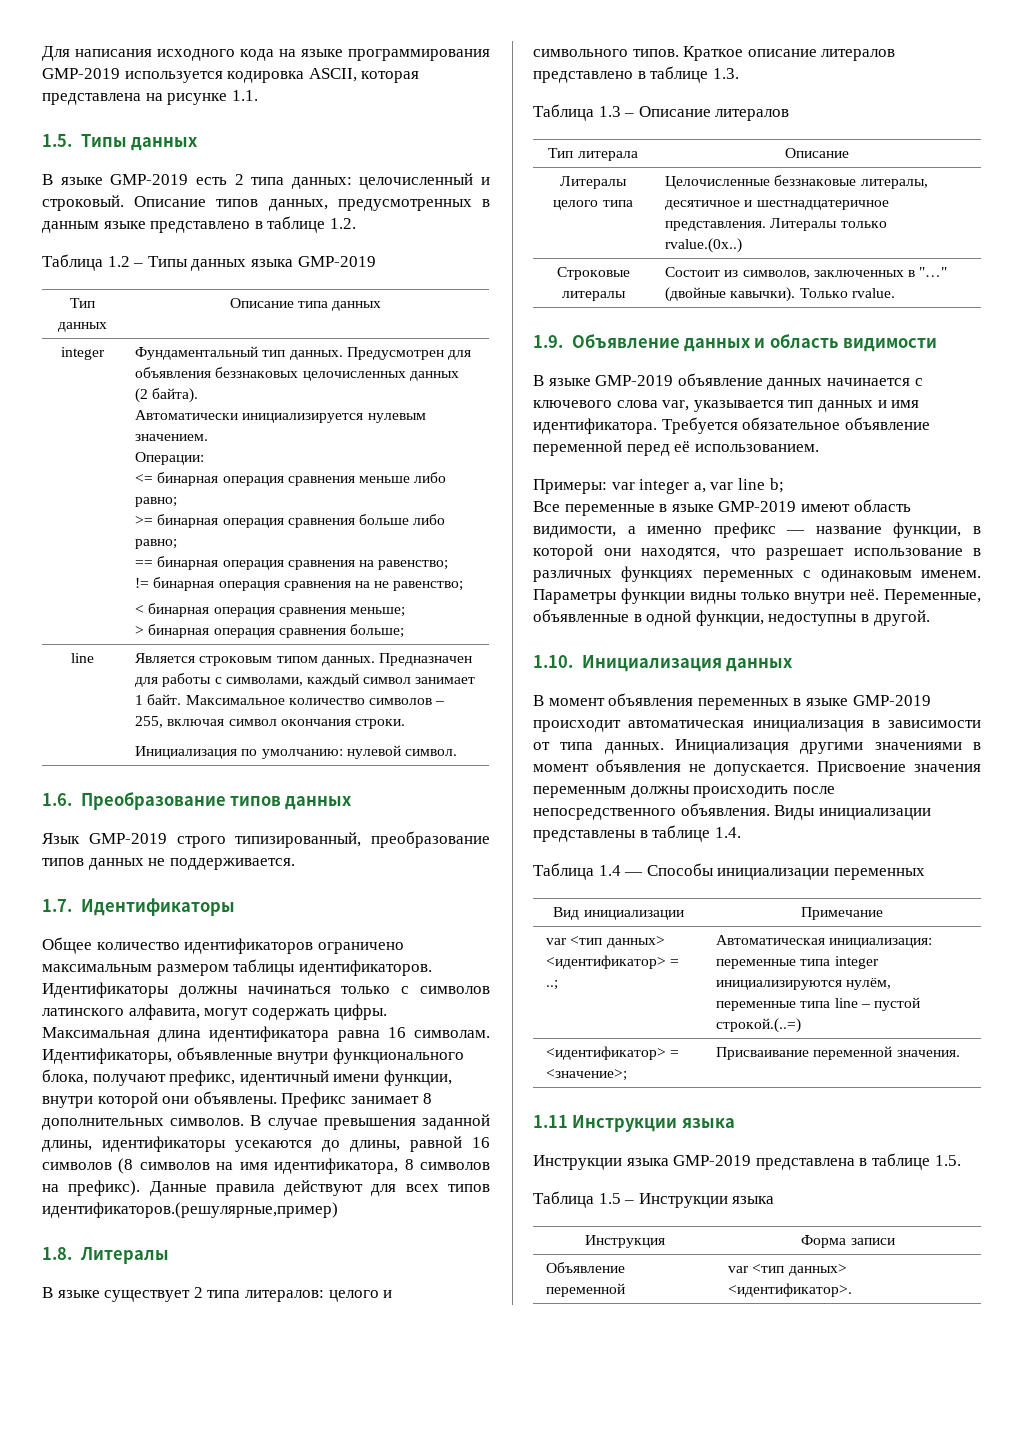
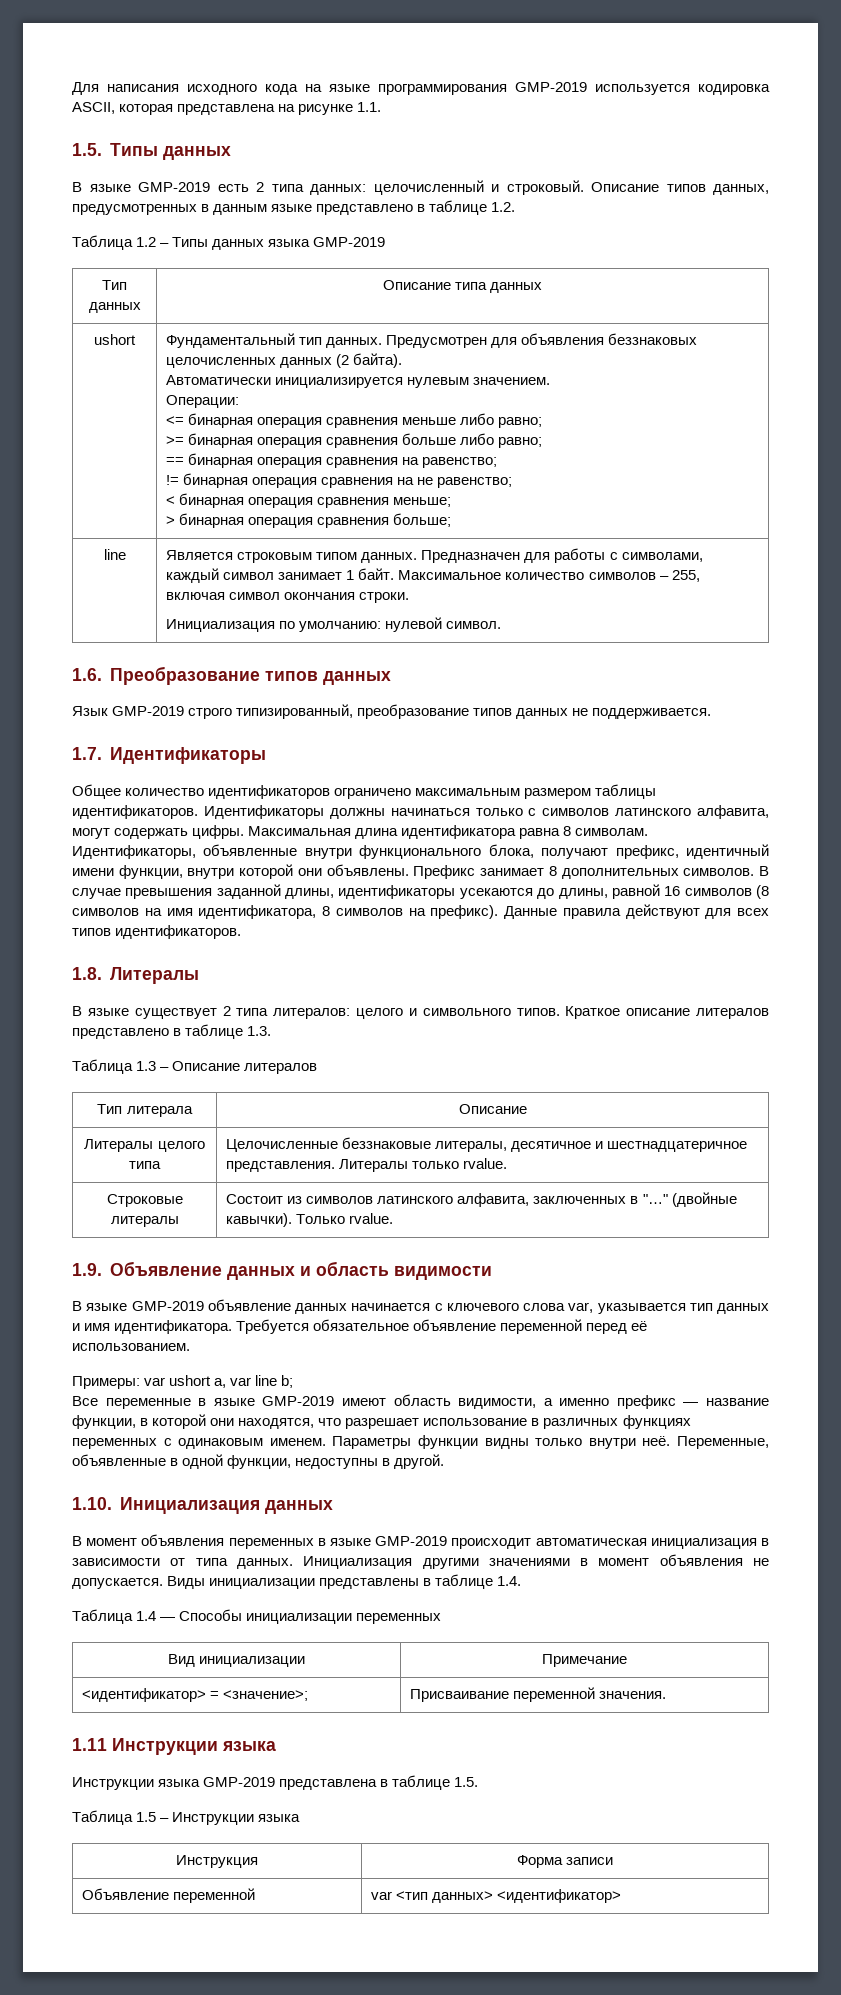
[61,347,105,360] integer -> [94,334,136,345] ushort
[387,1027,406,1038] 16 -> [563,826,572,836] 8
[42,1202,338,1218] идентификаторов.(решулярные,пример) -> [115,925,242,939] идентификаторов.
[665,238,743,253] rvalue.(0x..) -> [463,1158,508,1169] rvalue.
[742,270,810,279] символов, -> [306,1193,530,1207] символов латинского алфавита,
[639,479,690,494] integer -> [169,1375,212,1386] ushort
[817,761,981,776] [533,786,835,798] [533,803,770,820] Присвоение значения переменным должны происходить после непосредственного объявления. -> (163, 1583) none
[546,936,665,948] [546,955,680,969] [546,980,559,990] [716,935,933,948] [716,956,879,969] [716,978,892,990] [716,997,920,1011] [716,1018,802,1033] // var <тип данных> <идентификатор> = ..; | Автоматическая инициализация: переменные типа integer инициализируются нулём, переменные типа line – пустой строкой.(..=) -> (627, 1660) none
[728,1283,853,1297] <идентификатор>. -> [497,1889,622,1903] <идентификатор>

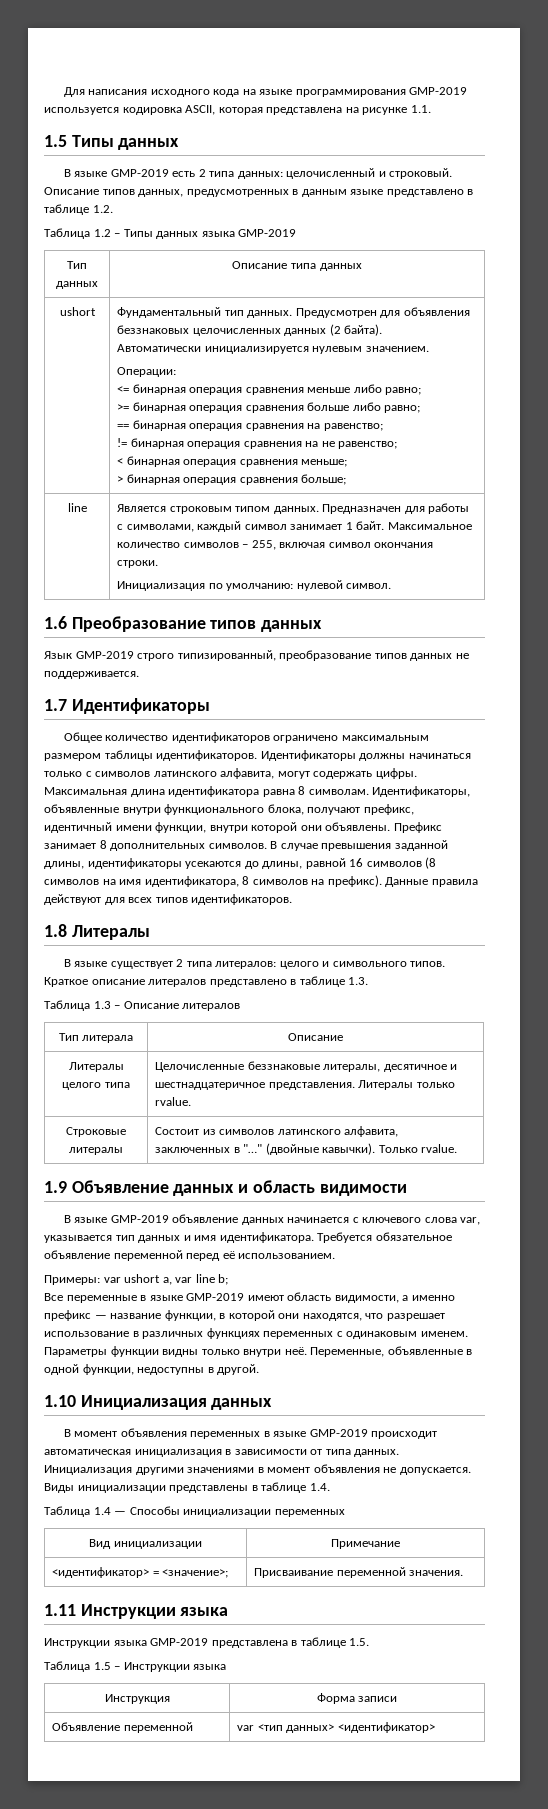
[72,143,102,156] 1.5. -> [44,135,67,147] 1.5
[72,668,102,681] 1.6. -> [44,616,67,629] 1.6
[72,747,102,760] 1.7. -> [44,699,67,711] 1.7
[72,967,102,980] 1.8. -> [44,924,67,937] 1.8
[72,1263,102,1276] 1.9. -> [44,1181,67,1193] 1.9
[72,1497,112,1510] 1.10. -> [44,1395,76,1407] 1.10

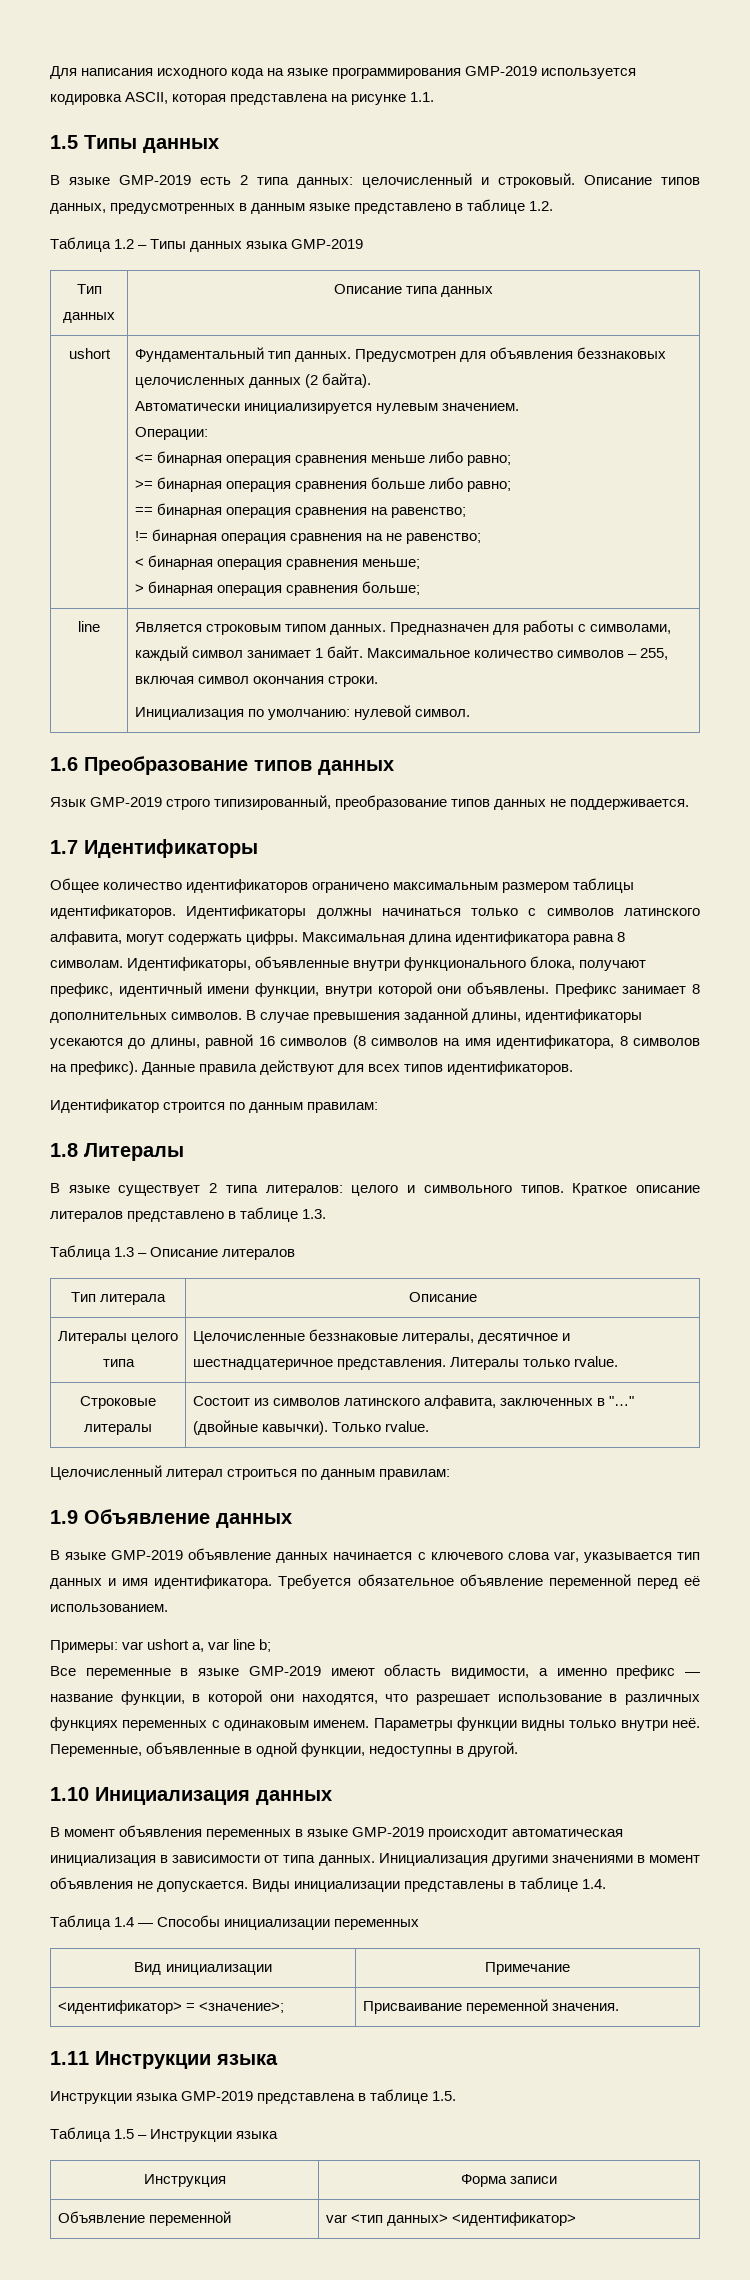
(293, 899) none -> [50,1099,379,1113] // Идентификатор строится по данным правилам:
(458, 1148) none -> [50,1465,451,1480] // Целочисленный литерал строиться по данным правилам:
[238,1180,407,1196] и область видимости -> (292, 1520) none

